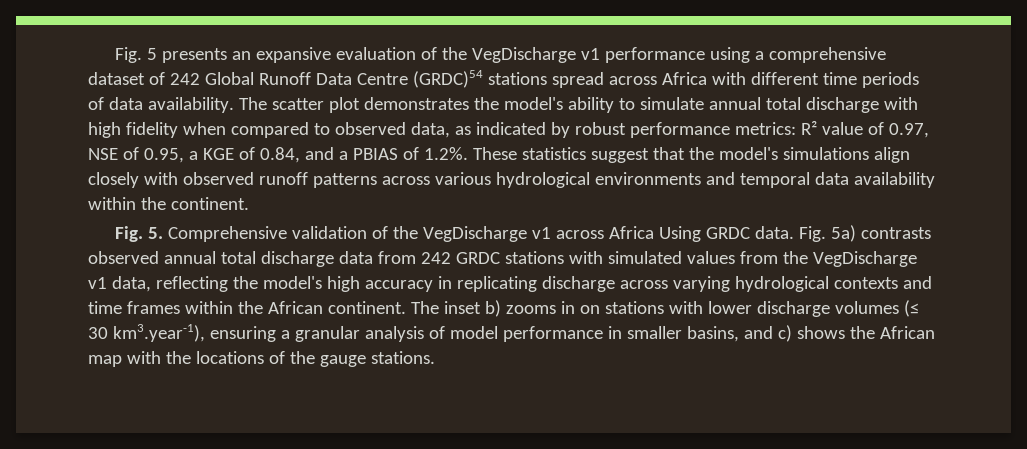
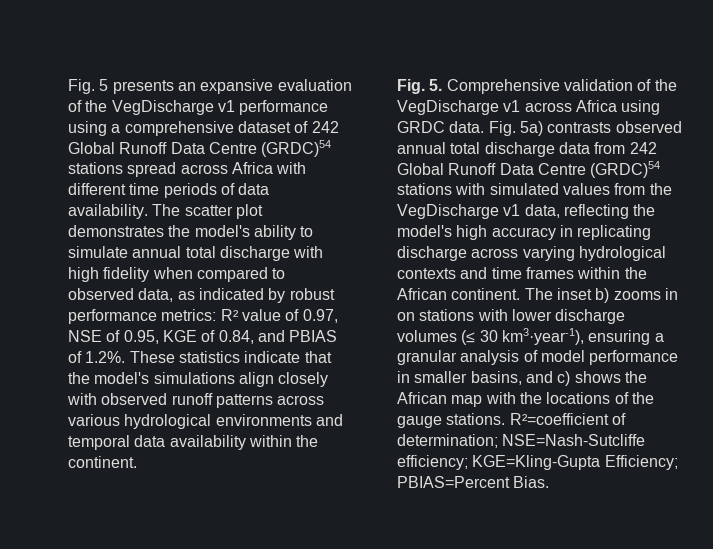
[188,151,198,160] a -> (159, 337) none
[338,151,348,160] a -> (285, 336) none
[590,148,649,163] suggest -> [244,351,301,363] indicate
[658,226,701,242] Using -> [621,100,661,115] using
[455,252,500,264] GRDC -> [397,161,661,178] Global Runoff Data Centre (GRDC)54
[112,324,205,342] km3.year-1), -> [501,328,584,345] km3·year-1),
(435, 357) none -> [509,413,626,425] [397,434,646,448] [397,455,678,470] [397,476,550,488] R²=coefficient of determination; NSE=Nash-Sutcliffe efficiency; KGE=Kling-Gupta Efficiency; PBIAS=Percent Bias.

